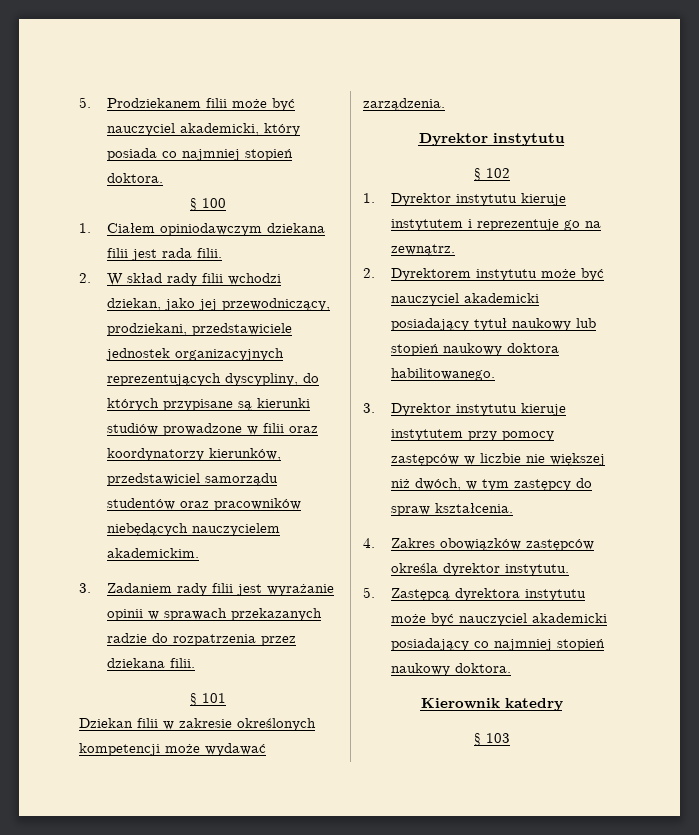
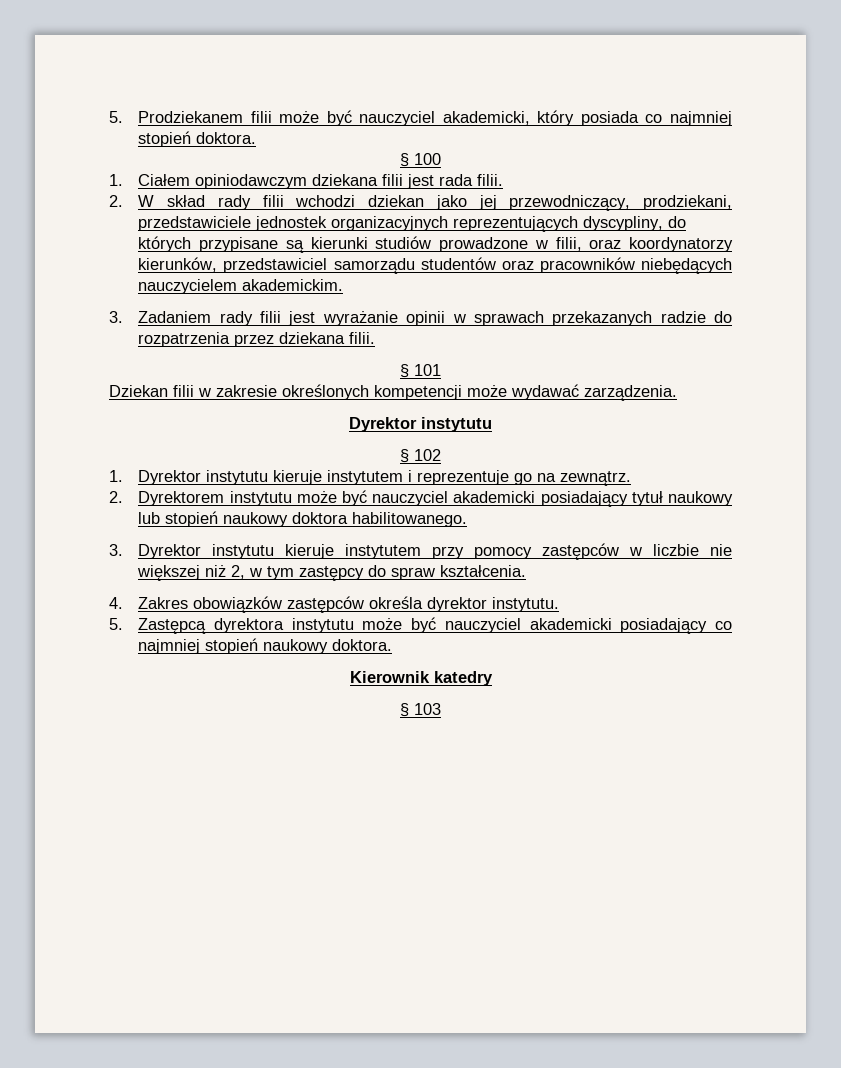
[106,298,161,311] dziekan, -> [368,195,425,207] dziekan
[262,423,284,433] filii -> [555,237,582,251] filii,
[414,478,461,491] dwóch, -> [231,565,246,579] 2,

